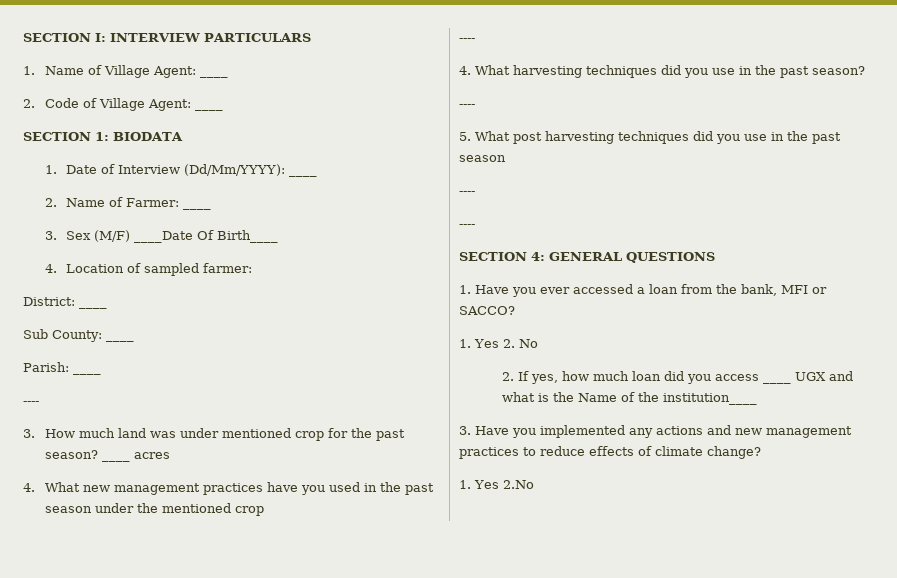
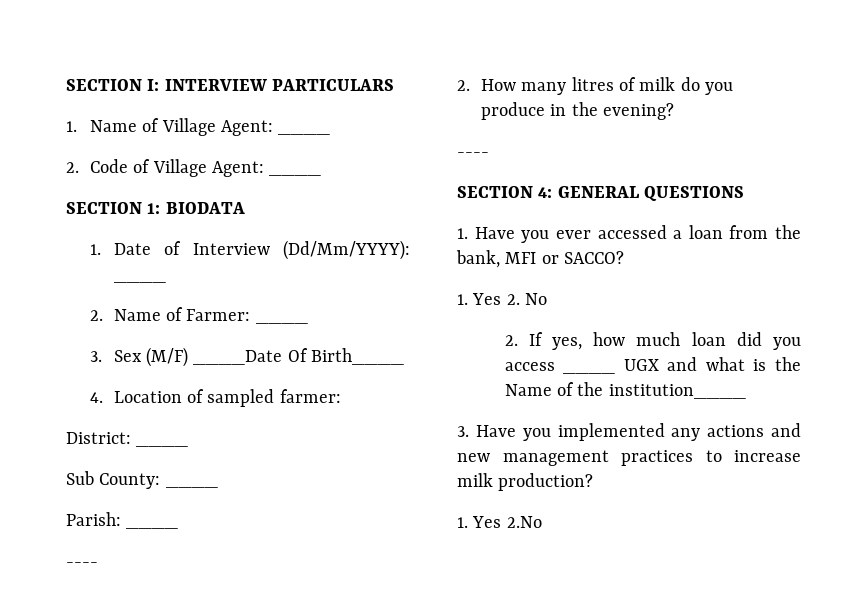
[23,428,405,441] [44,450,98,459] [101,459,130,462] [133,452,170,459] [23,482,434,495] [44,503,264,516] [459,38,475,42] [459,65,865,78] [459,104,475,108] [459,131,841,144] [459,155,506,162] [459,191,475,195] 3. How much land was under mentioned crop for the past season? ____ acres // 4. What new management practices have you used in the past season under the mentioned crop // ---- // 4. What harvesting techniques did you use in the past season? // ---- // 5. What post harvesting techniques did you use in the past season // ---- -> [457,77,734,95] [480,102,675,120] 2. How many litres of milk do you produce in the evening?
[540,446,761,459] reduce effects of climate change? -> [734,450,801,462] [457,473,594,491] increase milk production?

